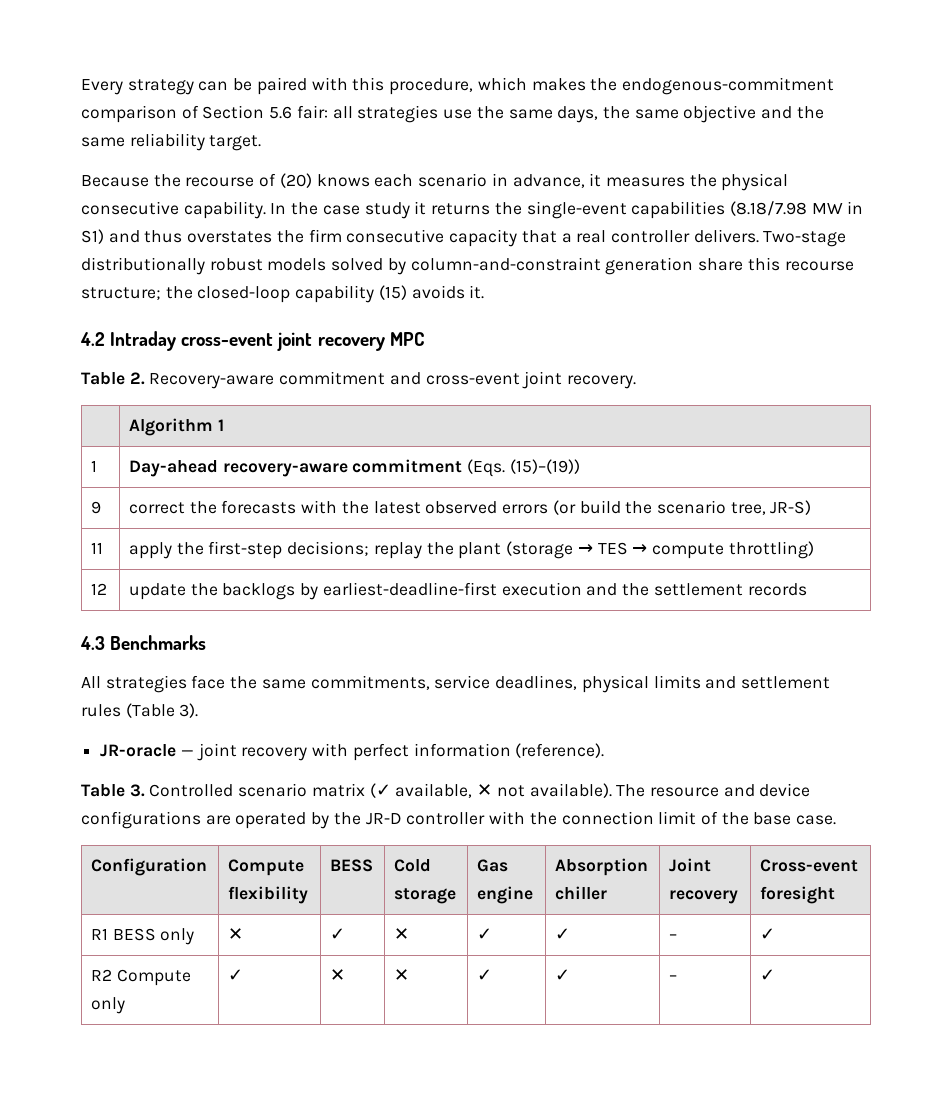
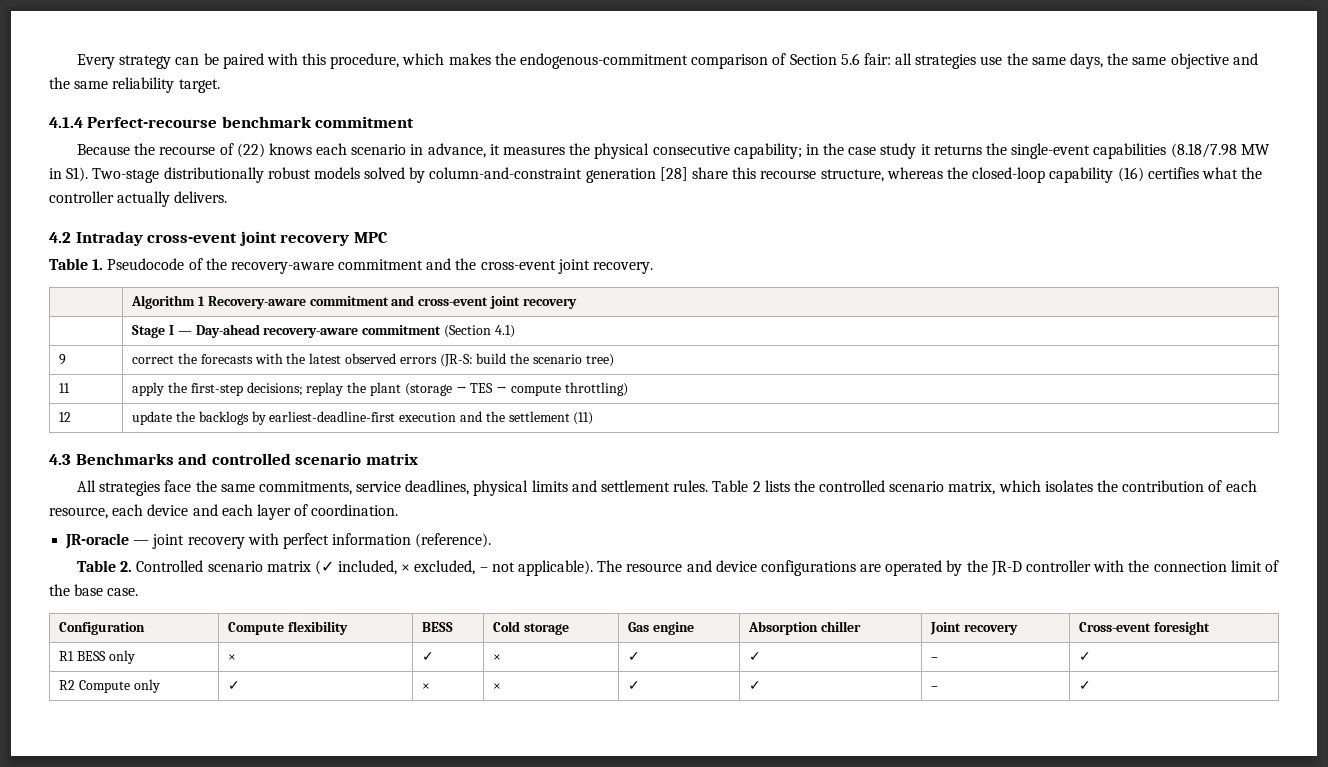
(262, 143) none -> [49,116,415,128] // 4.1.4 Perfect-recourse benchmark commitment
[279,173,312,188] (20) -> [236,143,265,158] (22)
[183,201,287,219] capability. In -> [733,143,819,159] capability; in
[81,229,759,247] S1) and thus overstates the firm consecutive capacity that a real controller delivers. -> [66,167,89,182] S1).
(694, 266) none -> [659,167,688,181] [28]
[81,287,161,300] structure; -> [820,167,943,182] structure, whereas
[378,285,485,300] (15) avoids it. -> [1117,167,1263,182] [49,191,228,207] (16) certifies what the controller actually delivers.
[129,371,421,389] 2. Recovery-aware commitment and -> [92,258,477,274] 1. Pseudocode of the recovery-aware commitment and the
[91,460,98,472] // 1 | -> [207,295,577,309] [132,325,192,338] Recovery-aware commitment and cross-event joint recovery // | Stage I —
[467,459,580,477] (Eqs. (15)–(19)) -> [444,325,515,338] (Section 4.1)
[552,500,576,515] (or -> [439,354,473,367] (JR-S:
[730,500,812,515] tree, JR-S) -> [585,354,614,367] tree)
[747,583,807,596] records -> [573,412,594,425] (11)
(207, 642) none -> [178,453,418,465] and controlled scenario matrix
[81,703,199,718] rules (Table 3). -> [673,480,1257,495] [49,504,399,520] rules. Table 2 lists the controlled scenario matrix, which isolates the contribution of each resource, each device and each layer of coordination.
[129,784,145,797] 3. -> [120,561,133,572] 2.
[395,783,612,798] available, ✕ not available). -> [338,560,593,576] included, × excluded, – not applicable).
[228,928,244,940] [330,928,346,940] [394,928,410,940] ✕ | ✓ | ✕ -> [228,654,237,661] [422,652,435,661] [493,654,502,661] × | ✓ | ×
[330,969,346,981] [394,969,410,981] ✕ | ✕ -> [422,683,431,690] [493,683,502,690] × | ×

